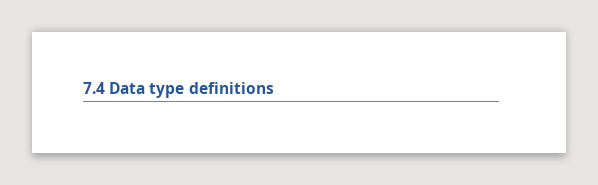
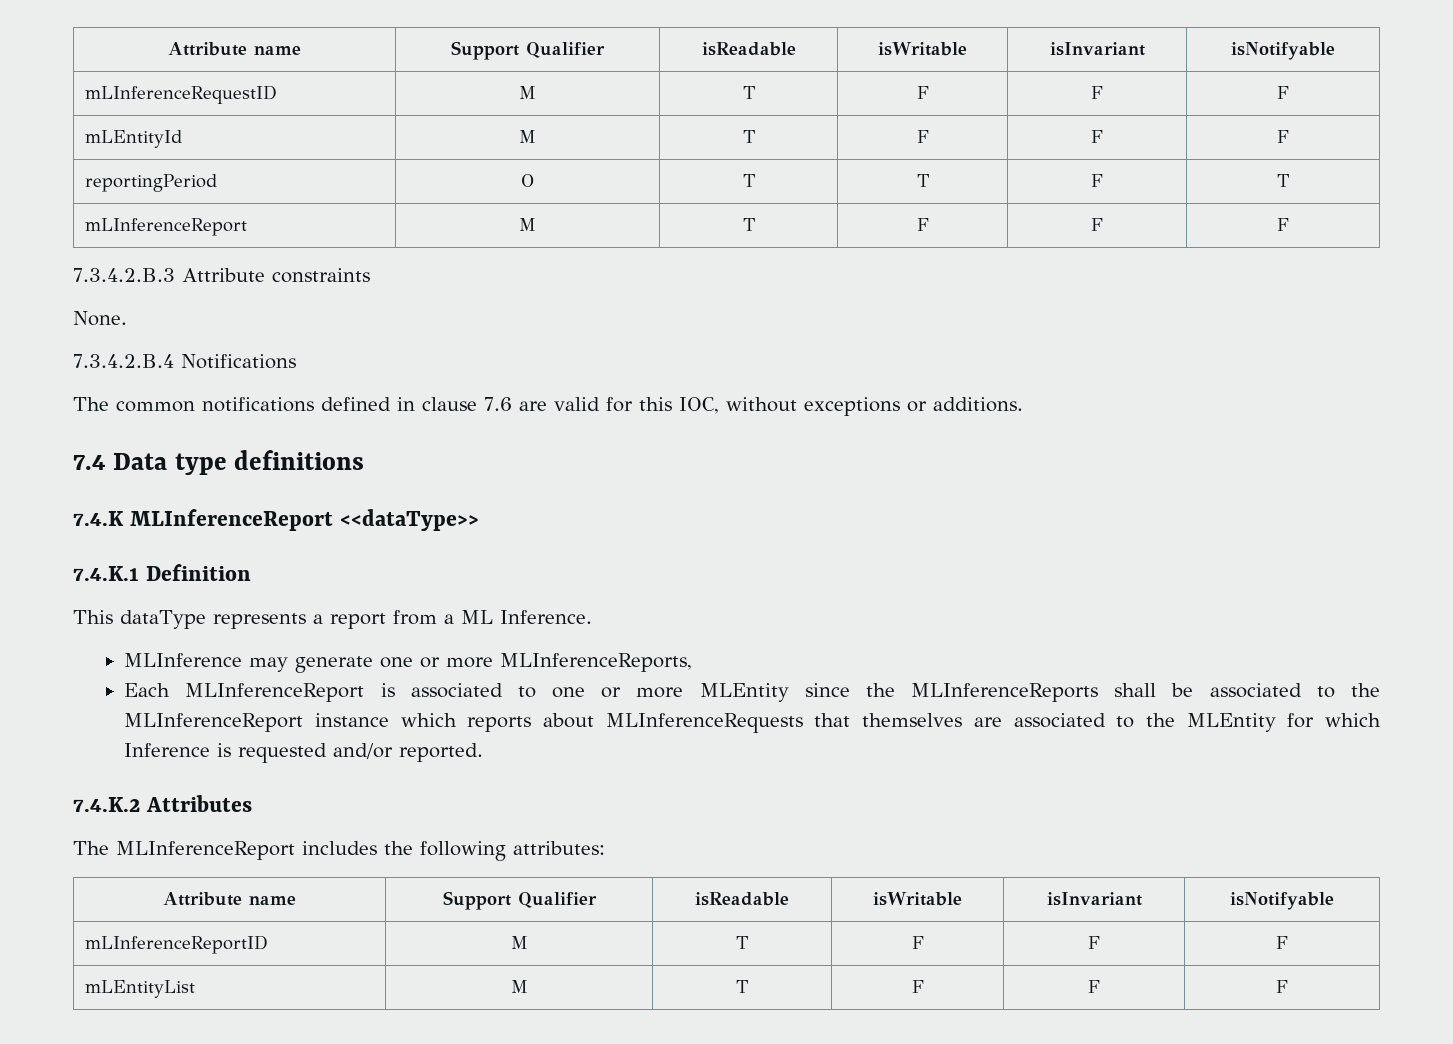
[83,82,274,98] 7.4 Data type definitions -> [168,42,301,56] [451,41,605,60] [701,42,796,56] [878,42,968,56] [1049,42,1145,56] [1231,42,1335,60] [85,85,278,104] [519,86,536,99] [742,86,755,99] [916,86,929,99] [1091,86,1103,99] [1277,86,1289,99] [85,130,183,148] [519,130,536,143] [742,130,755,143] [916,130,929,143] [1091,130,1103,143] [1277,130,1289,143] [85,174,218,192] [521,174,534,187] [742,174,755,187] [916,174,929,187] [1091,174,1103,187] [1277,174,1289,187] [85,218,248,236] [519,218,536,231] [742,218,755,231] [916,218,929,231] [1091,218,1103,231] [1277,218,1289,231] [73,268,370,283] [73,311,127,326] [73,354,296,369] [73,397,1023,416] [73,450,365,475] [73,509,479,531] [73,564,251,581] [73,610,592,629] [124,653,693,673] [124,683,1381,702] [124,713,1381,733] [124,743,484,763] [73,795,252,812] [73,841,605,861] [163,892,296,906] [442,891,597,910] [695,892,789,906] [873,892,963,906] [1046,892,1142,906] [1230,892,1334,910] [85,935,269,954] [510,936,528,949] [736,936,748,949] [911,936,924,949] [1088,936,1100,949] [1276,936,1288,949] [85,980,196,998] [510,980,528,993] [736,980,748,993] [911,980,924,993] [1088,980,1100,993] [1276,980,1288,993] Attribute name | Support Qualifier | isReadable | isWritable | isInvariant | isNotifyable // mLInferenceRequestID | M | T | F | F | F // mLEntityId | M | T | F | F | F // reportingPeriod | O | T | T | F | T // mLInferenceReport | M | T | F | F | F // 7.3.4.2.B.3 Attribute constraints // None. // 7.3.4.2.B.4 Notifications // The common notifications defined in clause 7.6 are valid for this IOC, without exceptions or additions. // 7.4 Data type definitions // 7.4.K MLInferenceReport <<dataType>> // 7.4.K.1 Definition // This dataType represents a report from a ML Inference. // MLInference may generate one or more MLInferenceReports, // Each MLInferenceReport is associated to one or more MLEntity since the MLInferenceReports shall be associated to the MLInferenceReport instance which reports about MLInferenceRequests that themselves are associated to the MLEntity for which Inference is requested and/or reported. // 7.4.K.2 Attributes // The MLInferenceReport includes the following attributes: // Attribute name | Support Qualifier | isReadable | isWritable | isInvariant | isNotifyable // mLInferenceReportID | M | T | F | F | F // mLEntityList | M | T | F | F | F

